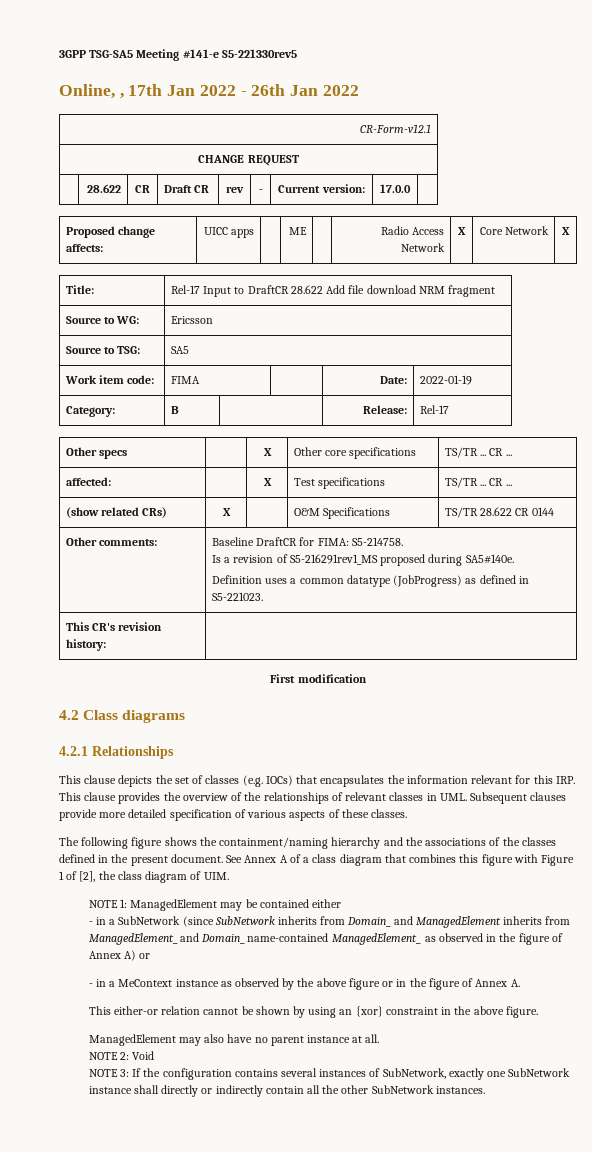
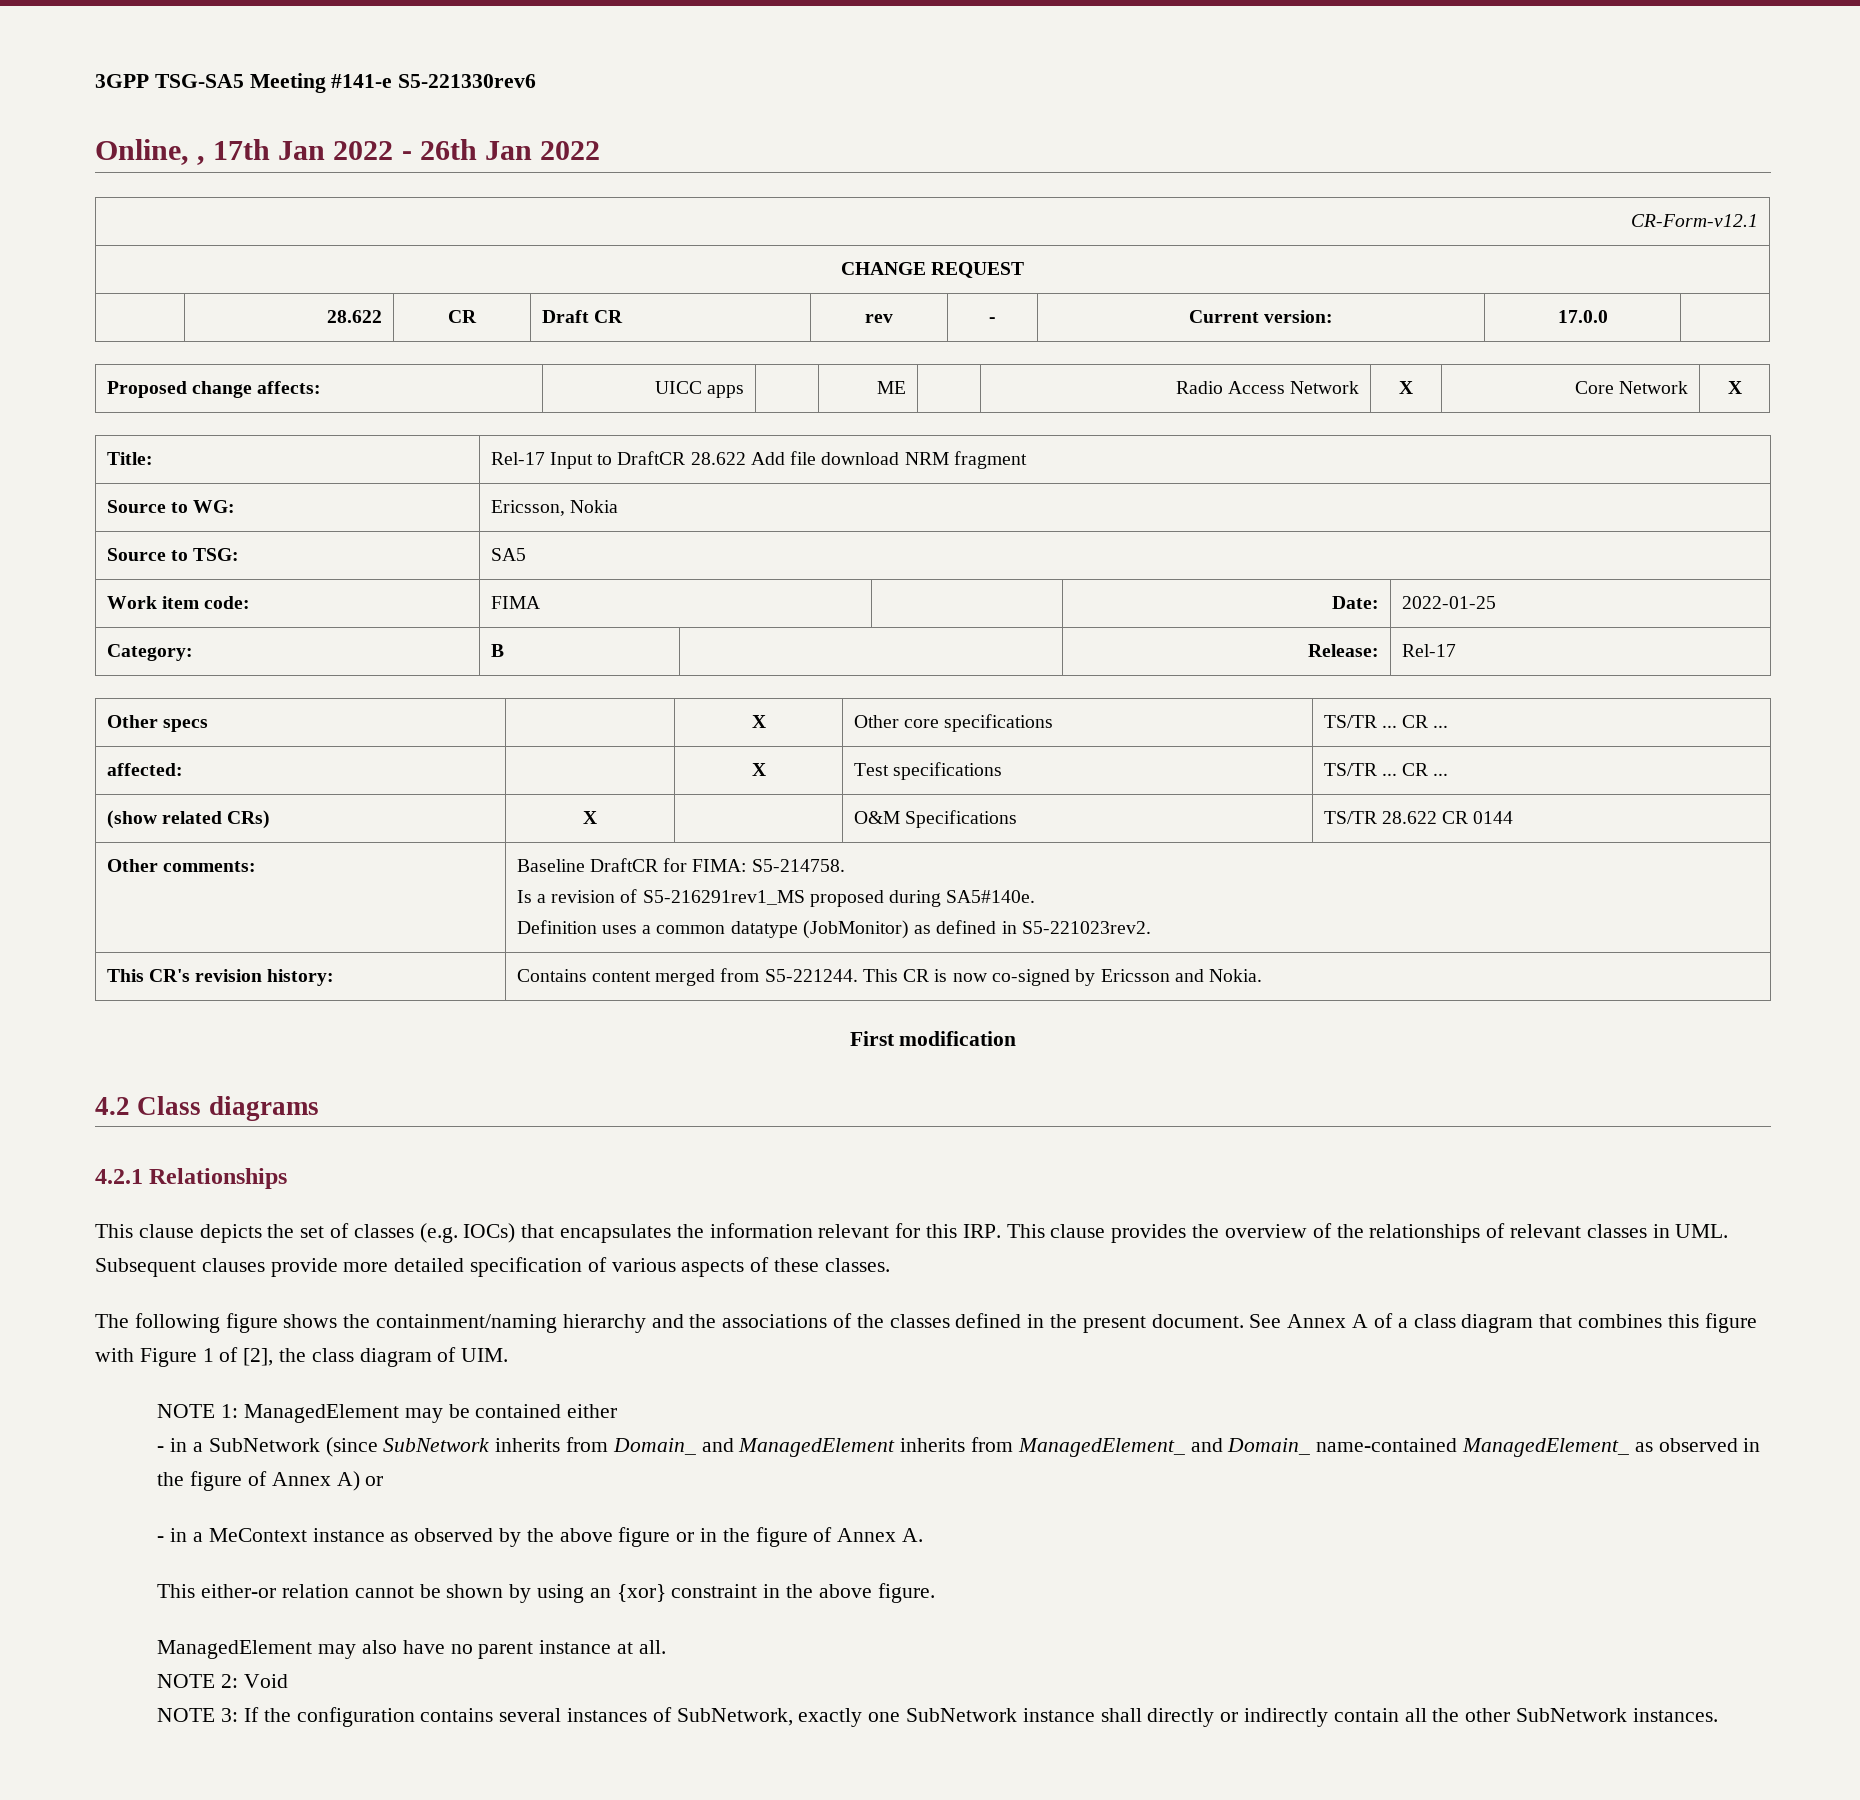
[221,49,297,58] S5-221330rev5 -> [398,74,537,88] S5-221330rev6
[170,316,213,324] Ericsson -> [490,500,618,516] Ericsson, Nokia
[419,375,472,385] 2022-01-19 -> [1401,596,1496,609] 2022-01-25
[393,575,463,587] (JobProgress) -> [802,920,909,939] (JobMonitor)
[211,592,263,601] S5-221023. -> [1022,921,1152,934] S5-221023rev2.
(106, 645) none -> [516,968,1263,986] Contains content merged from S5-221244. This CR is now co-signed by Ericsson and Nokia.

